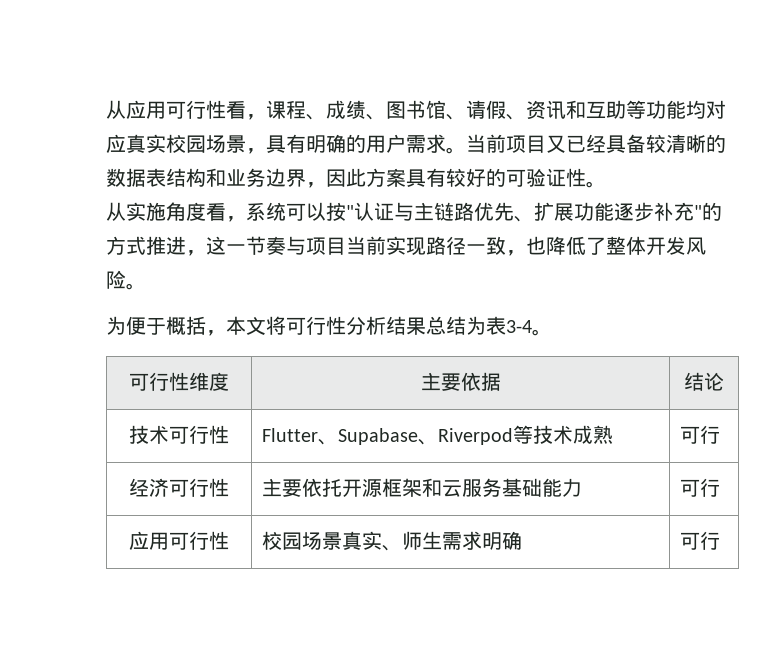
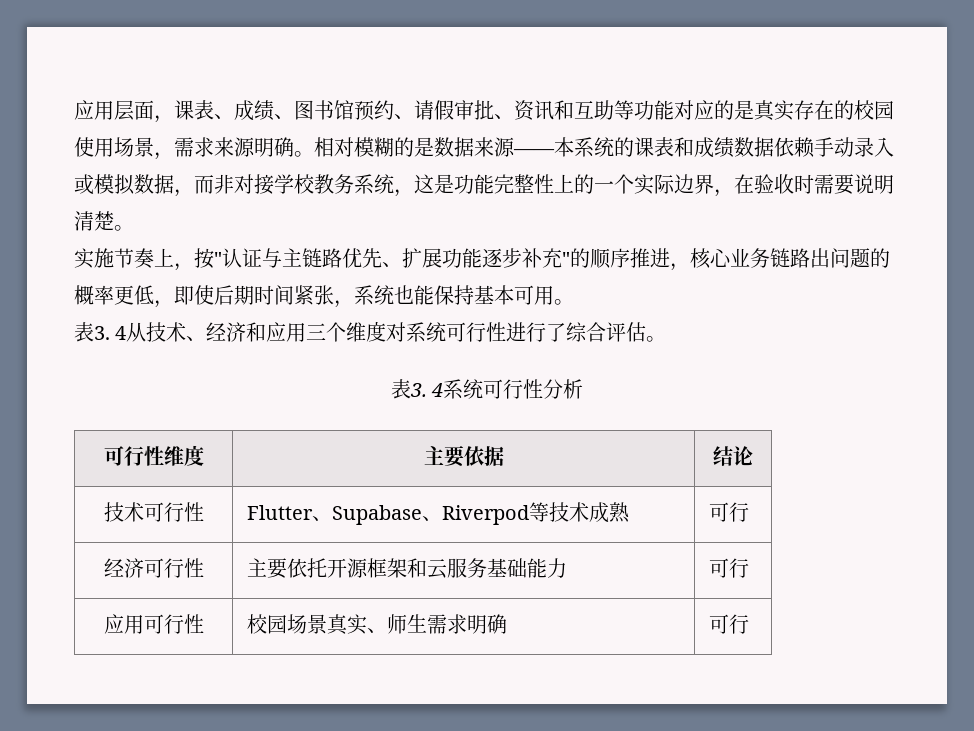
[106,100,506,120] 从应用可行性看，课程、成绩、图书馆、请假 -> [74,100,494,123] 应用层面，课表、成绩、图书馆预约、请假审批
[686,100,726,119] [106,134,726,154] [106,168,606,188] [106,202,326,222] 均对应真实校园场景，具有明确的用户需求。当前项目又已经具备较清晰的数据表结构和业务边界，因此方案具有较好的可验证性。 // 从实施角度看，系统可以 -> [674,100,894,121] [74,137,894,160] [74,174,894,197] [74,211,134,231] [74,248,194,271] 对应的是真实存在的校园使用场景，需求来源明确。相对模糊的是数据来源——本系统的课表和成绩数据依赖手动录入或模拟数据，而非对接学校教务系统，这是功能完整性上的一个实际边界，在验收时需要说明清楚。 // 实施节奏上，
[106,236,706,256] [106,270,146,290] [106,316,552,336] 方式推进，这一节奏与项目当前实现路径一致，也降低了整体开发风险。 // 为便于概括，本文将可行性分析结果总结为表3-4。 -> [590,248,890,271] [74,285,574,308] [74,321,667,342] [390,379,584,399] 顺序推进，核心业务链路出问题的概率更低，即使后期时间紧张，系统也能保持基本可用。 // 表3. 4从技术、经济和应用三个维度对系统可行性进行了综合评估。 // 表3. 4系统可行性分析

